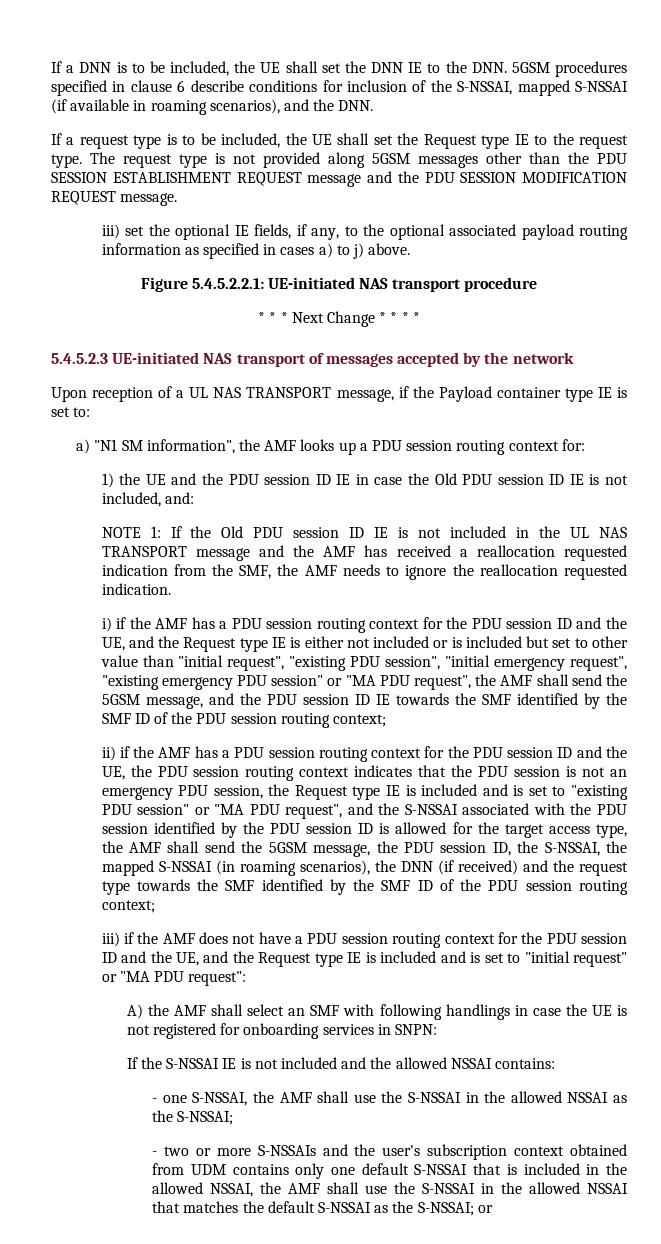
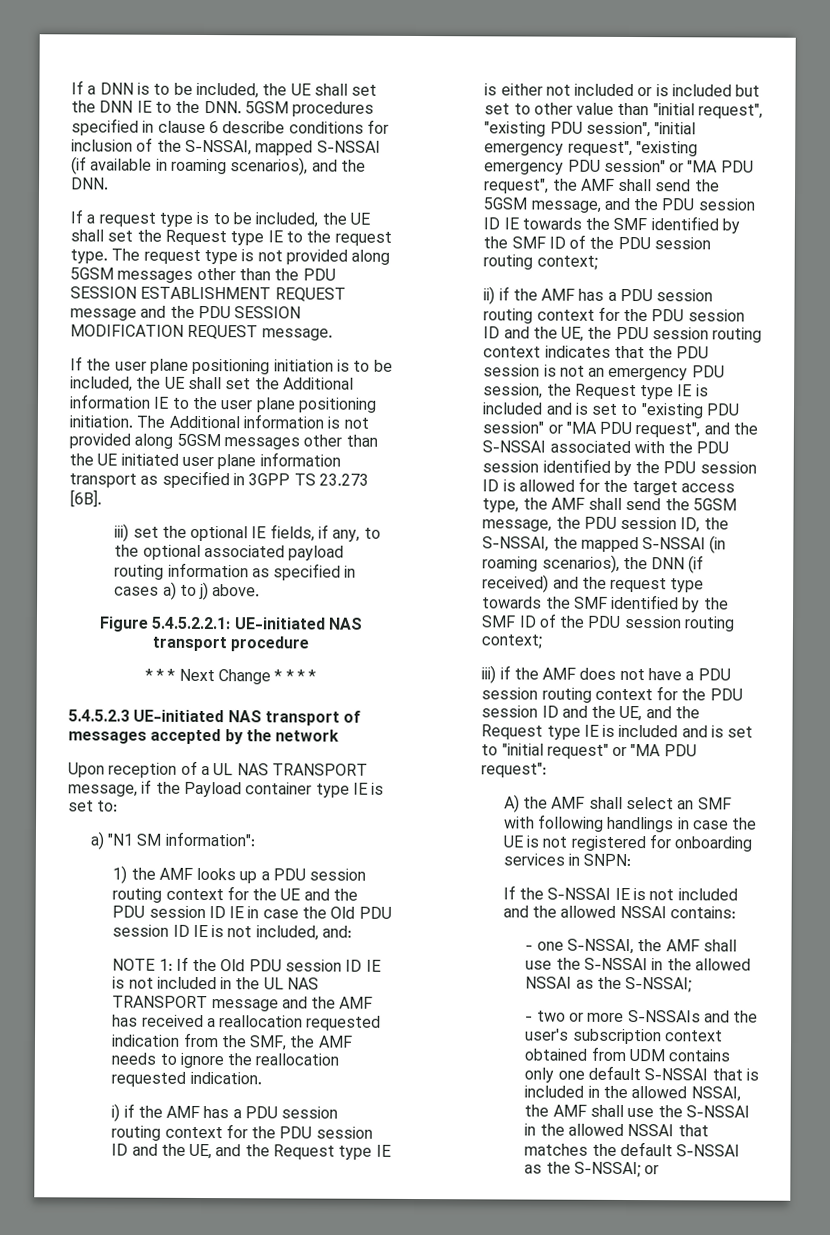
(178, 199) none -> [70,356,393,375] [70,376,354,392] [69,394,377,413] [69,414,369,429] [69,433,378,450] [69,452,341,470] [69,470,369,489] [69,489,102,508] // If the user plane positioning initiation is to be included, the UE shall set the Additional information IE to the user plane positioning initiation. The Additional information is not provided along 5GSM messages other than the UE initiated user plane information transport as specified in 3GPP TS 23.273 [6B].
[146,439,235,454] information", -> [164,831,255,847] [112,865,128,884] information": // 1)
[561,439,585,451] [101,473,114,488] for: // 1) -> [226,886,249,901] for

